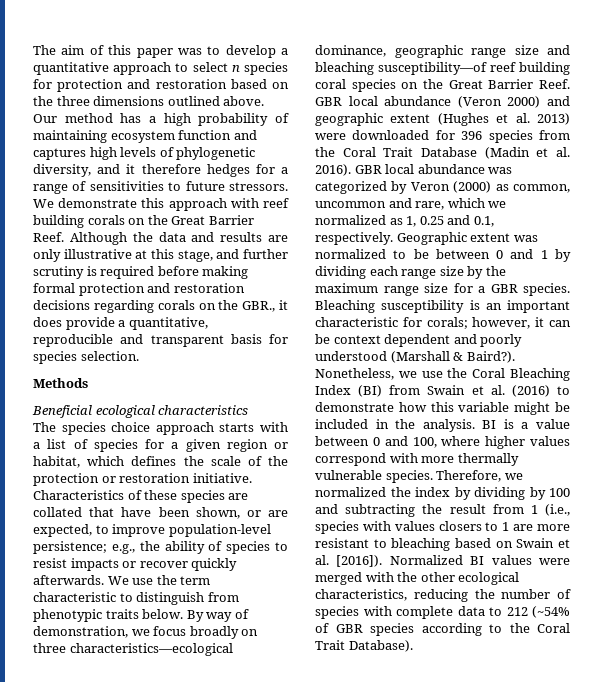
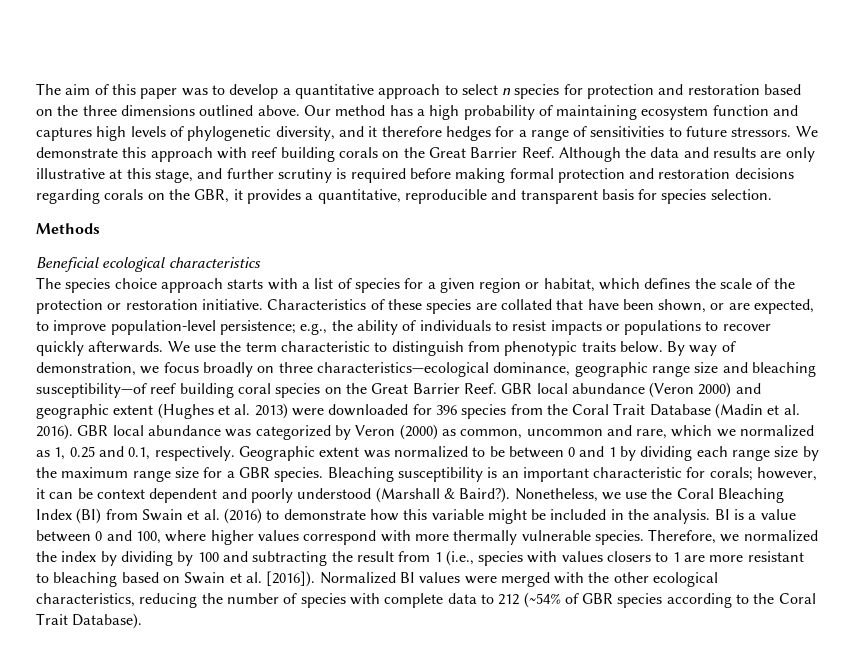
[242,300,289,312] [33,317,115,330] GBR., it does provide -> [194,189,301,204] GBR, it provides
[226,541,271,554] species -> [419,320,491,331] individuals
(137, 564) none -> [624,320,719,335] populations to

